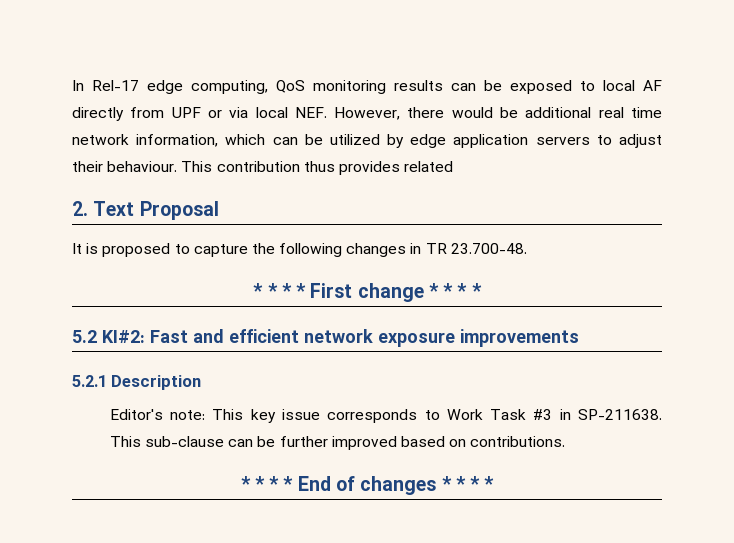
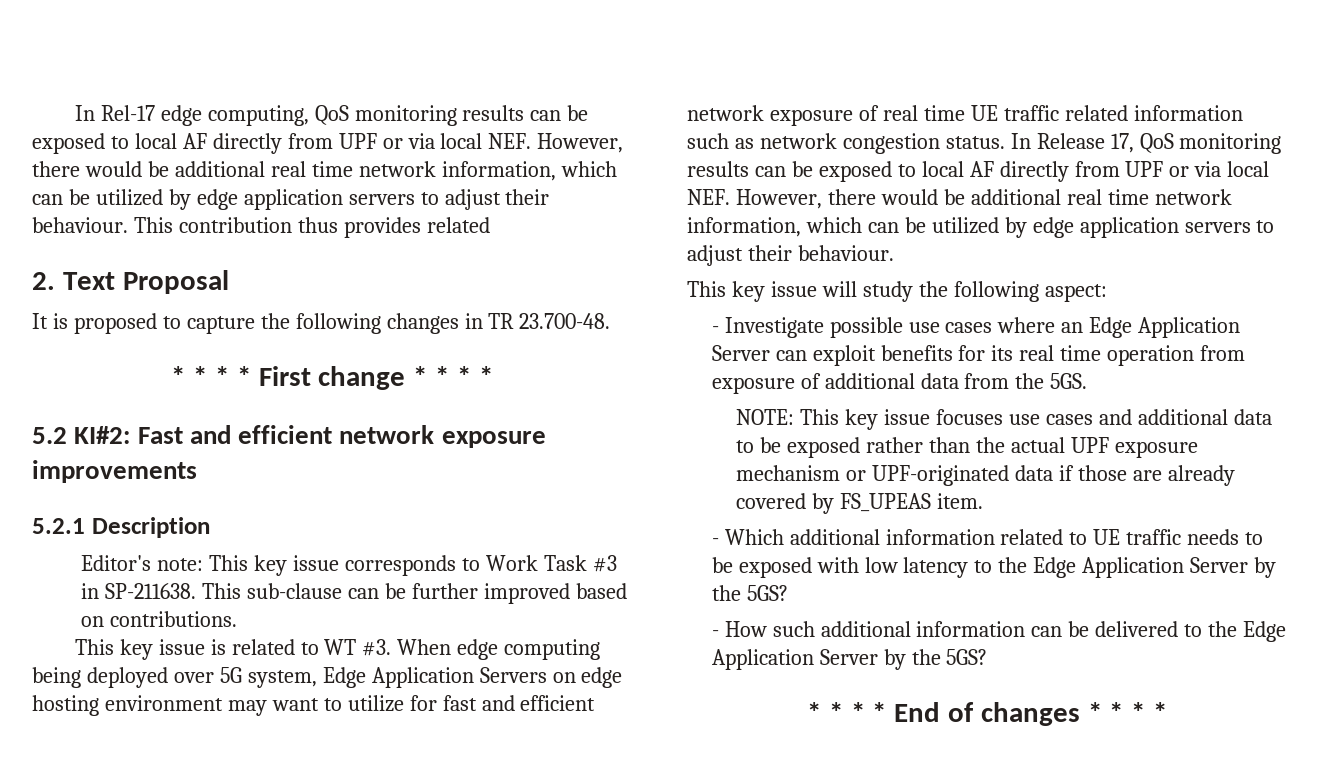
(566, 441) none -> [74,639,601,660] [32,667,623,688] [32,695,596,716] [687,105,1243,126] [687,133,1282,154] [687,161,1270,182] [687,189,1232,209] [687,217,1275,238] [687,245,894,266] [687,281,1107,302] [711,317,1241,338] [711,345,1246,366] [711,373,1088,394] [736,409,1272,430] [736,437,1198,458] [736,465,1235,486] [736,493,984,514] [711,529,1264,545] [711,557,1277,578] [711,585,788,601] [711,621,1287,642] [711,649,988,670] // This key issue is related to WT #3. When edge computing being deployed over 5G system, Edge Application Servers on edge hosting environment may want to utilize for fast and efficient network exposure of real time UE traffic related information such as network congestion status. In Release 17, QoS monitoring results can be exposed to local AF directly from UPF or via local NEF. However, there would be additional real time network information, which can be utilized by edge application servers to adjust their behaviour. // This key issue will study the following aspect: // - Investigate possible use cases where an Edge Application Server can exploit benefits for its real time operation from exposure of additional data from the 5GS. // NOTE: This key issue focuses use cases and additional data to be exposed rather than the actual UPF exposure mechanism or UPF-originated data if those are already covered by FS_UPEAS item. // - Which additional information related to UE traffic needs to be exposed with low latency to the Edge Application Server by the 5GS? // - How such additional information can be delivered to the Edge Application Server by the 5GS?

